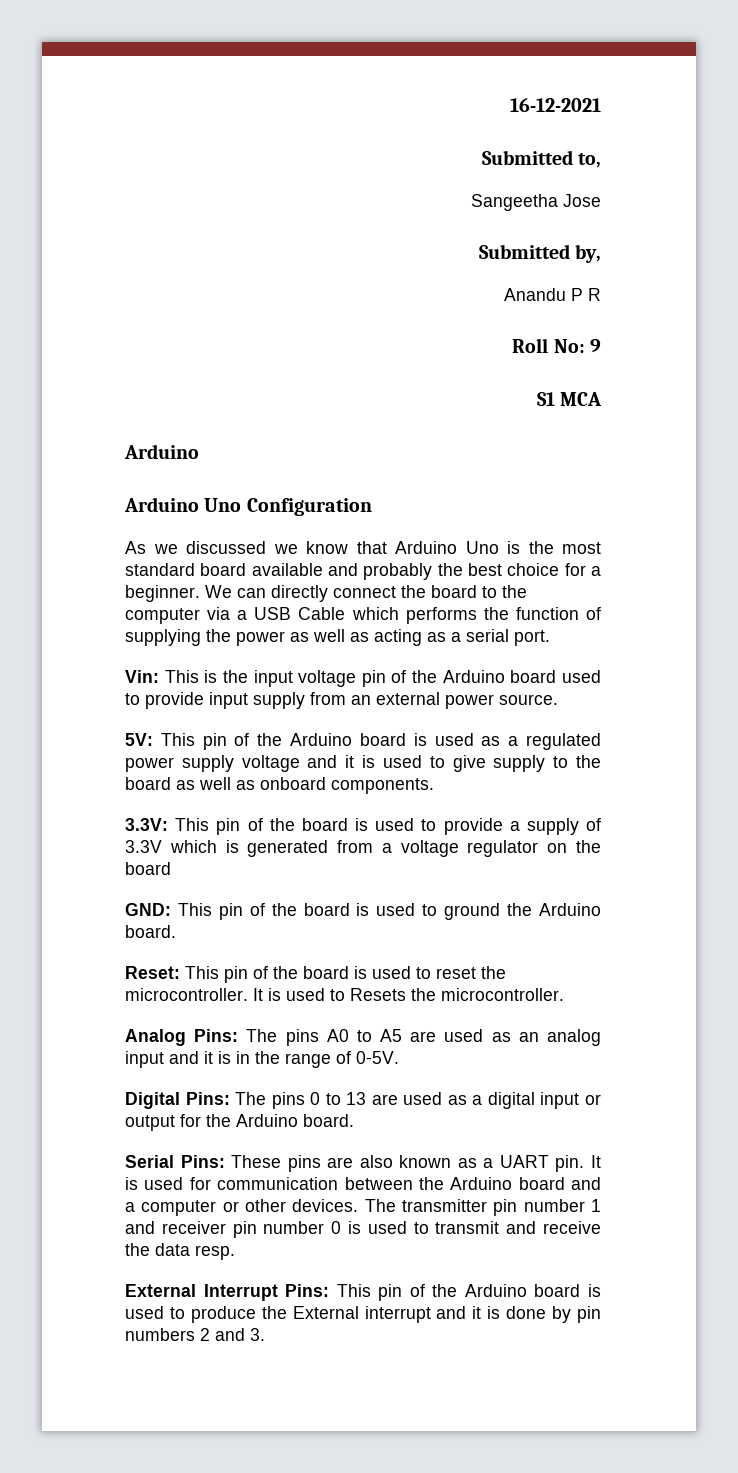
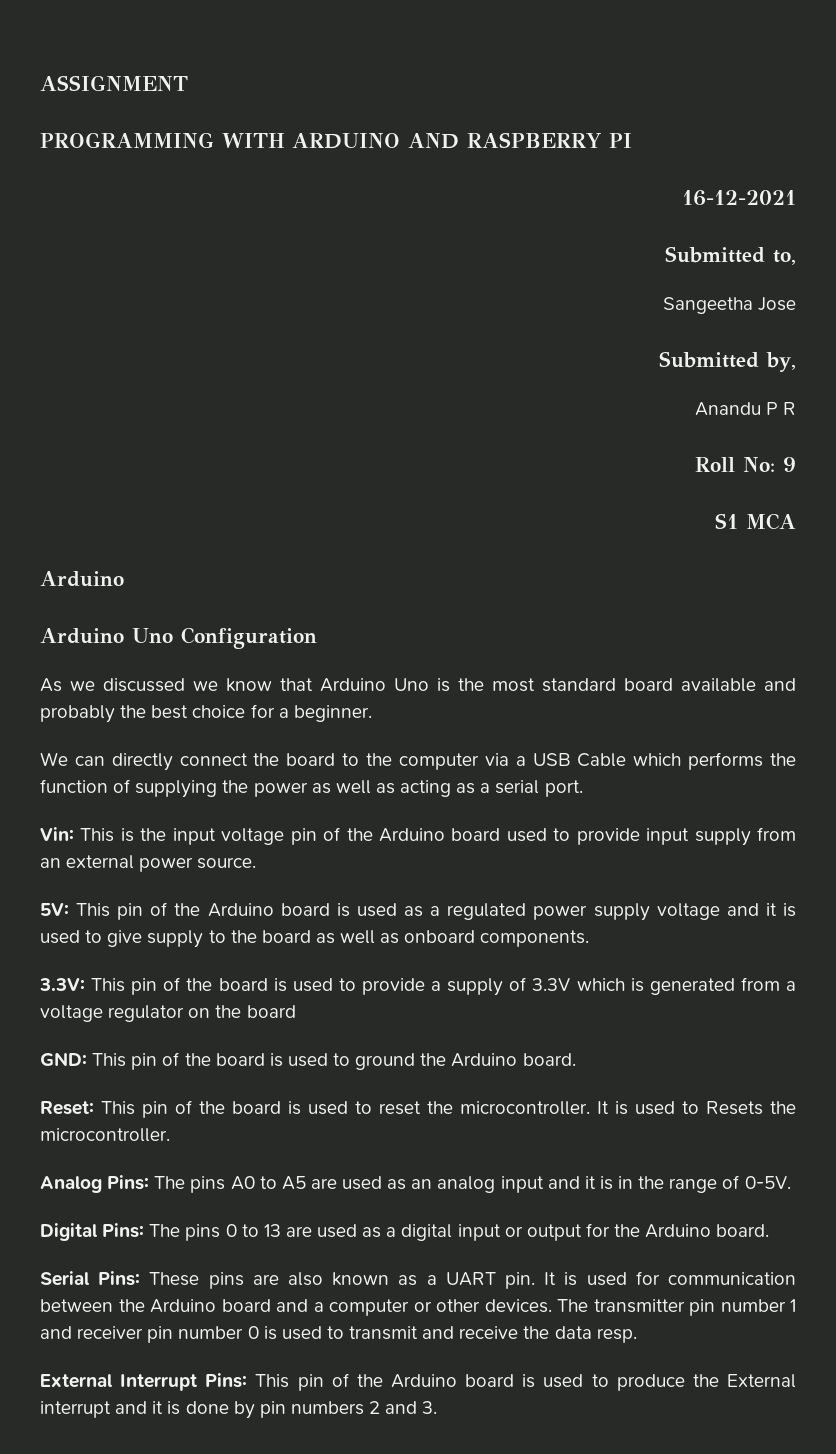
(510, 105) none -> [40,75,188,91] [40,132,632,149] ASSIGNMENT // PROGRAMMING WITH ARDUINO AND RASPBERRY PI //
(200, 593) none -> (372, 713) //

